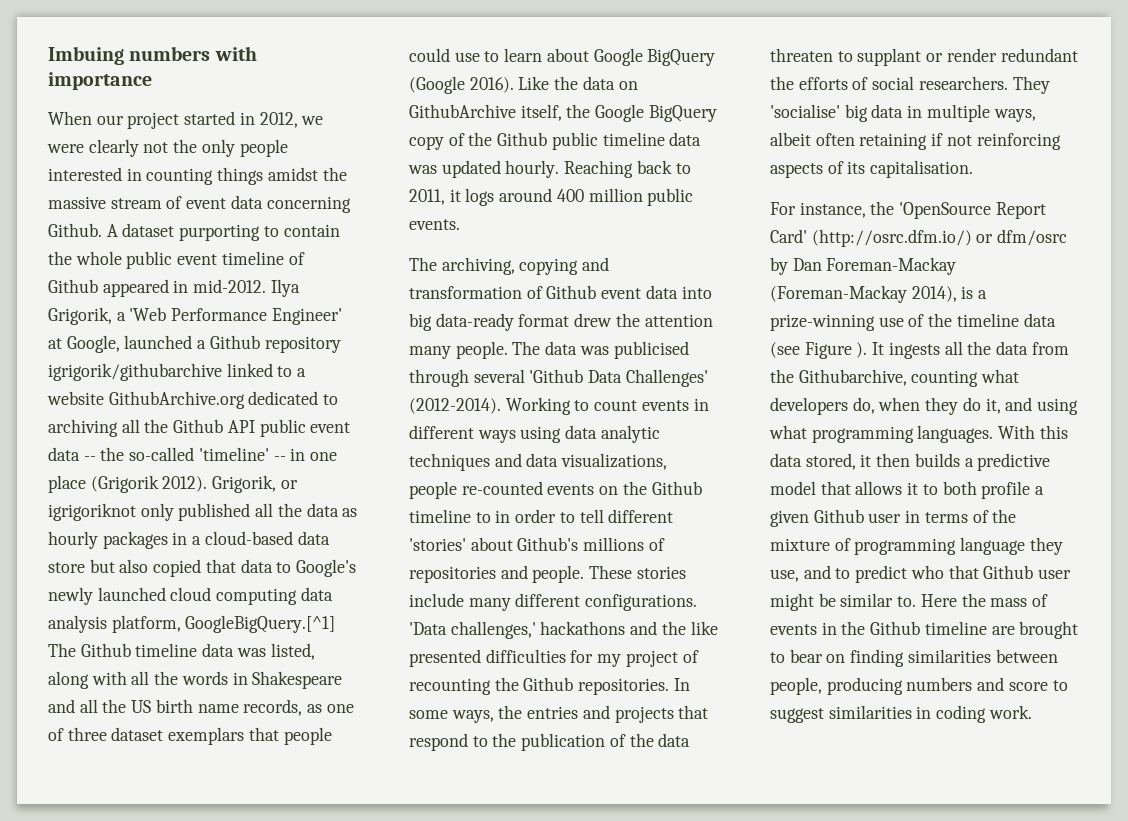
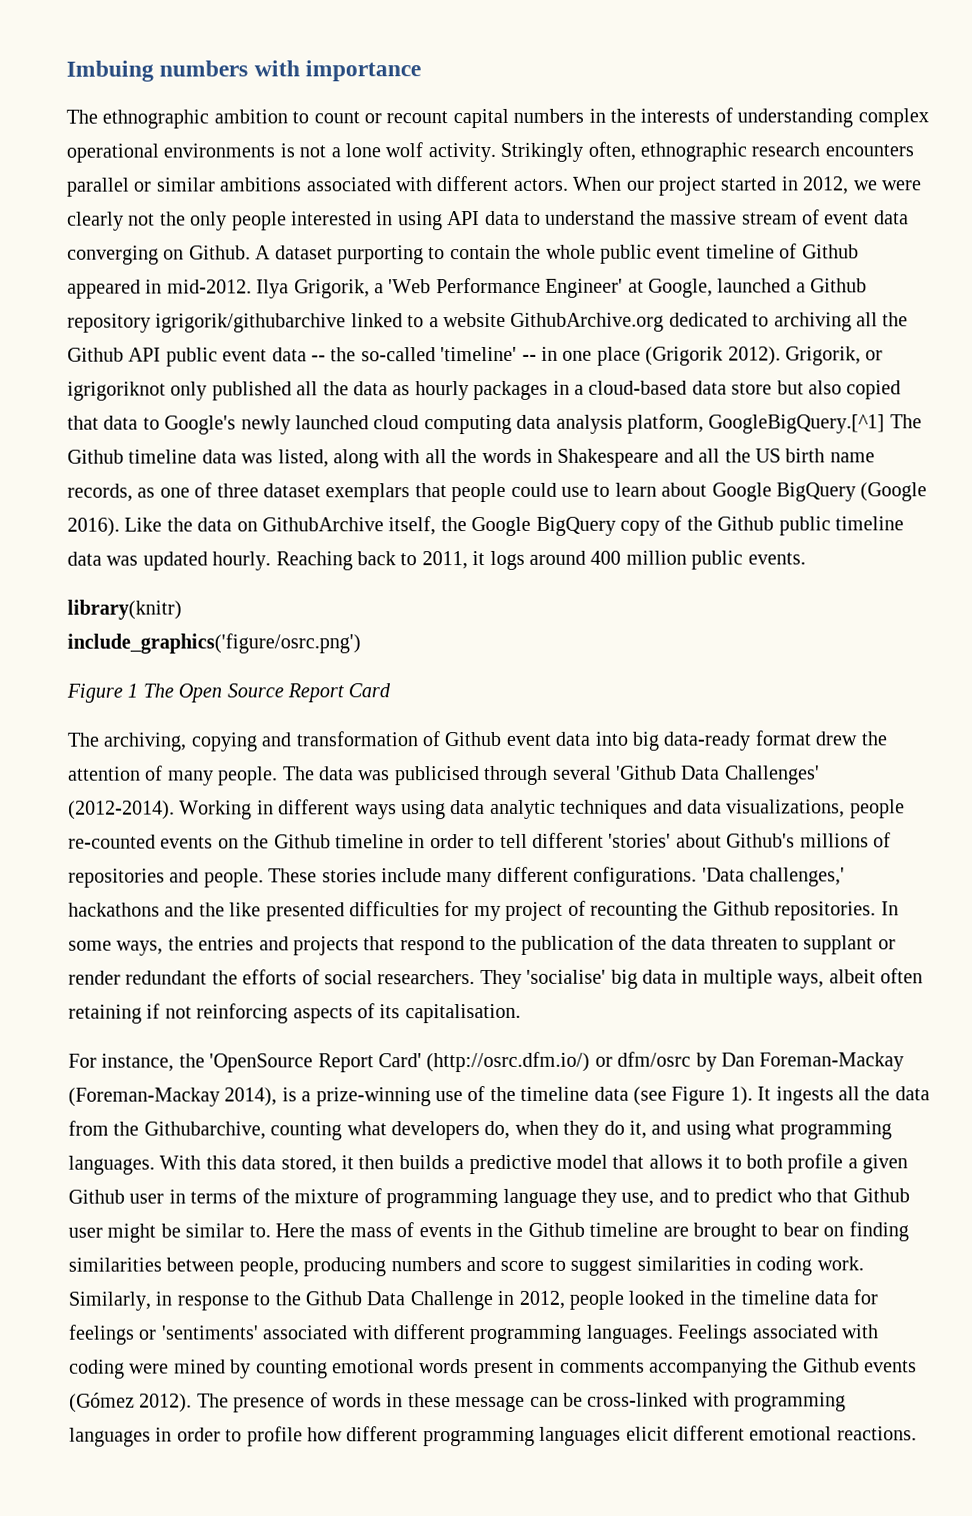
(152, 81) none -> [66,107,929,129] [66,141,914,163] [66,175,569,197] The ethnographic ambition to count or recount capital numbers in the interests of understanding complex operational environments is not a lone wolf activity. Strikingly often, ethnographic research encounters parallel or similar ambitions associated with different actors.
[146,167,318,185] counting things amidst -> [397,210,636,231] using API data to understand
[266,196,351,213] concerning -> [67,245,185,265] converging on
(460, 224) none -> [67,599,182,620] [67,633,361,654] [66,683,392,703] // library(knitr) // include_graphics('figure/osrc.png') // Figure 1 The Open Source Report Card
(713, 320) none -> [145,765,164,781] of
[574,400,689,411] to count events -> (253, 810) none
[475,512,491,523] to -> (404, 841) none
[856,342,868,358] ). -> [729,1086,753,1106] 1).
(1032, 712) none -> [68,1289,879,1311] [68,1324,879,1345] [69,1358,918,1379] [69,1392,847,1413] [69,1425,917,1447] Similarly, in response to the Github Data Challenge in 2012, people looked in the timeline data for feelings or 'sentiments' associated with different programming languages. Feelings associated with coding were mined by counting emotional words present in comments accompanying the Github events (Gómez 2012). The presence of words in these message can be cross-linked with programming languages in order to profile how different programming languages elicit different emotional reactions.

